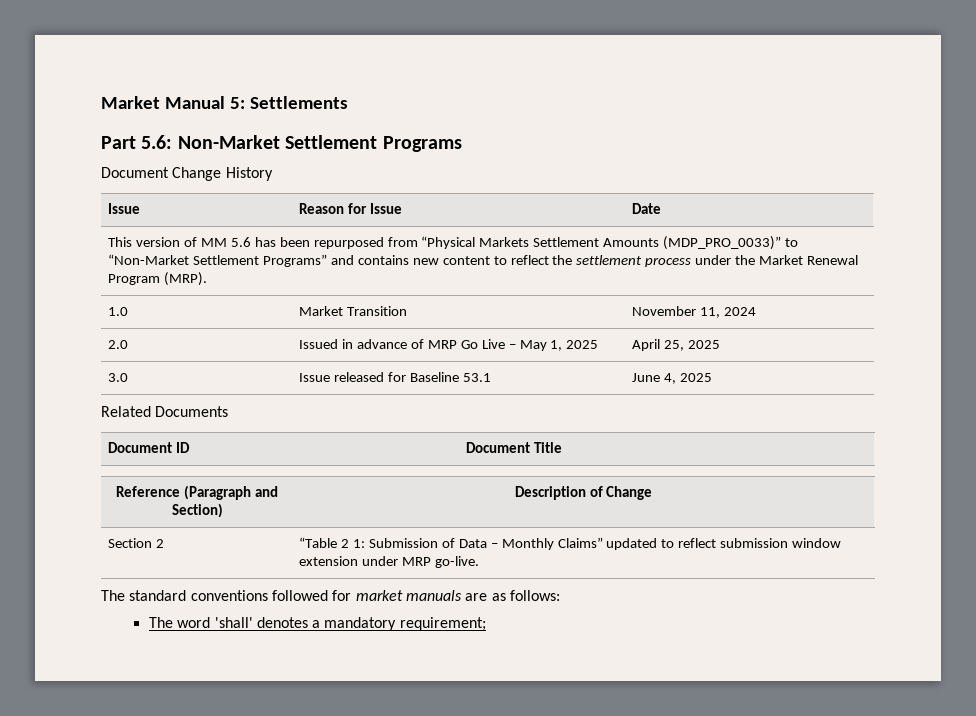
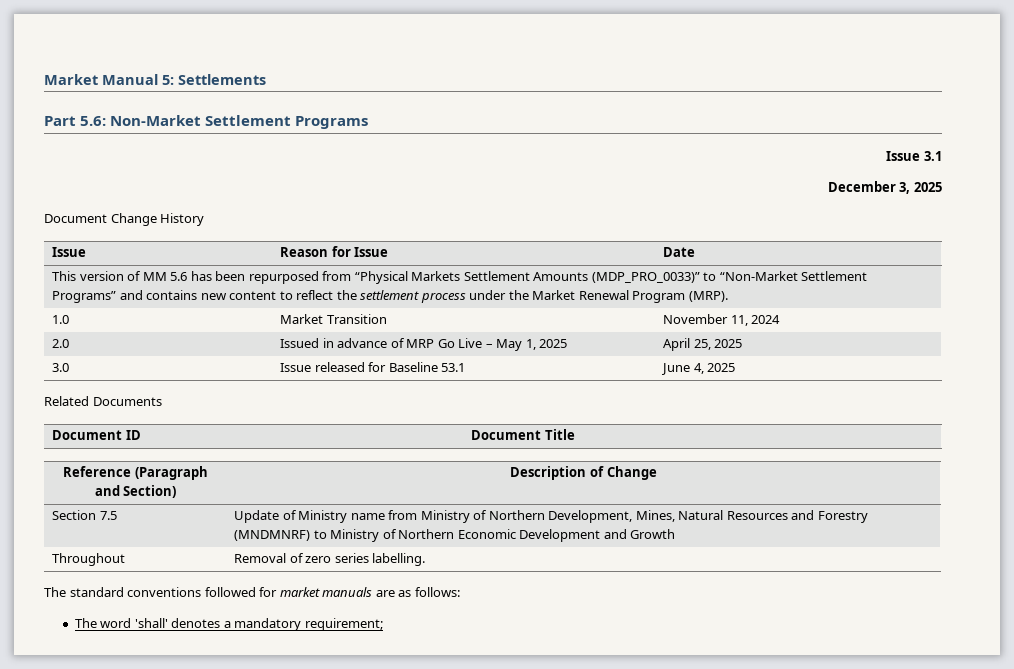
(462, 144) none -> [886,151,942,161] [827,181,942,194] // Issue 3.1 // December 3, 2025
[156,539,165,548] [299,537,842,550] [299,556,479,568] 2 | “Table 2 1: Submission of Data – Monthly Claims” updated to reflect submission window extension under MRP go-live. -> [99,511,117,520] [234,510,868,523] [234,529,676,542] [52,553,126,566] [234,553,426,566] 7.5 | Update of Ministry name from Ministry of Northern Development, Mines, Natural Resources and Forestry (MNDMNRF) to Ministry of Northern Economic Development and Growth // Throughout | Removal of zero series labelling.

